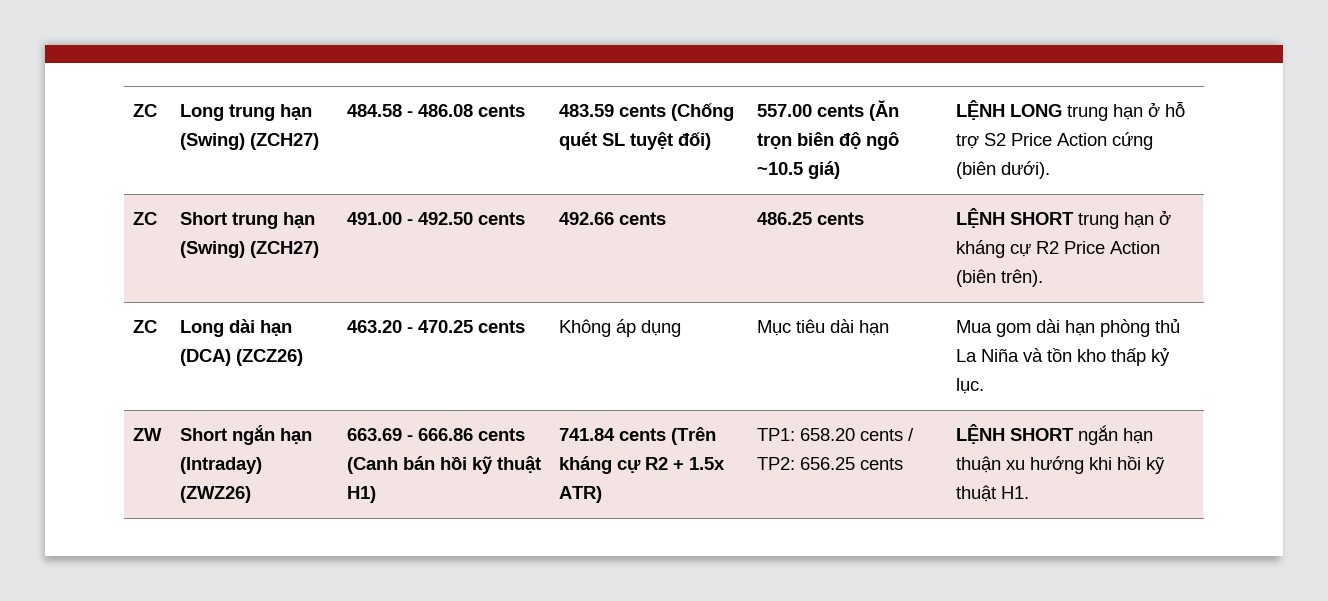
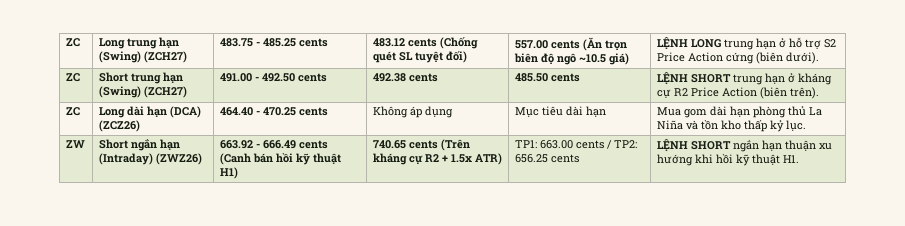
[347,104,526,117] [559,104,615,117] 484.58 - 486.08 cents | 483.59 -> [219,38,328,47] [372,38,405,47] 483.75 - 485.25 cents | 483.12
[559,212,667,225] [757,212,813,225] 492.66 cents | 486.25 -> [372,73,438,82] [514,73,548,82] 492.38 cents | 485.50
[347,320,403,333] 463.20 -> [219,107,253,116] 464.40
[347,428,474,441] 663.69 - 666.86 -> [219,140,296,149] 663.92 - 666.49
[559,428,616,441] 741.84 -> [372,140,406,149] 740.65
[800,428,856,441] 658.20 -> [539,140,573,149] 663.00

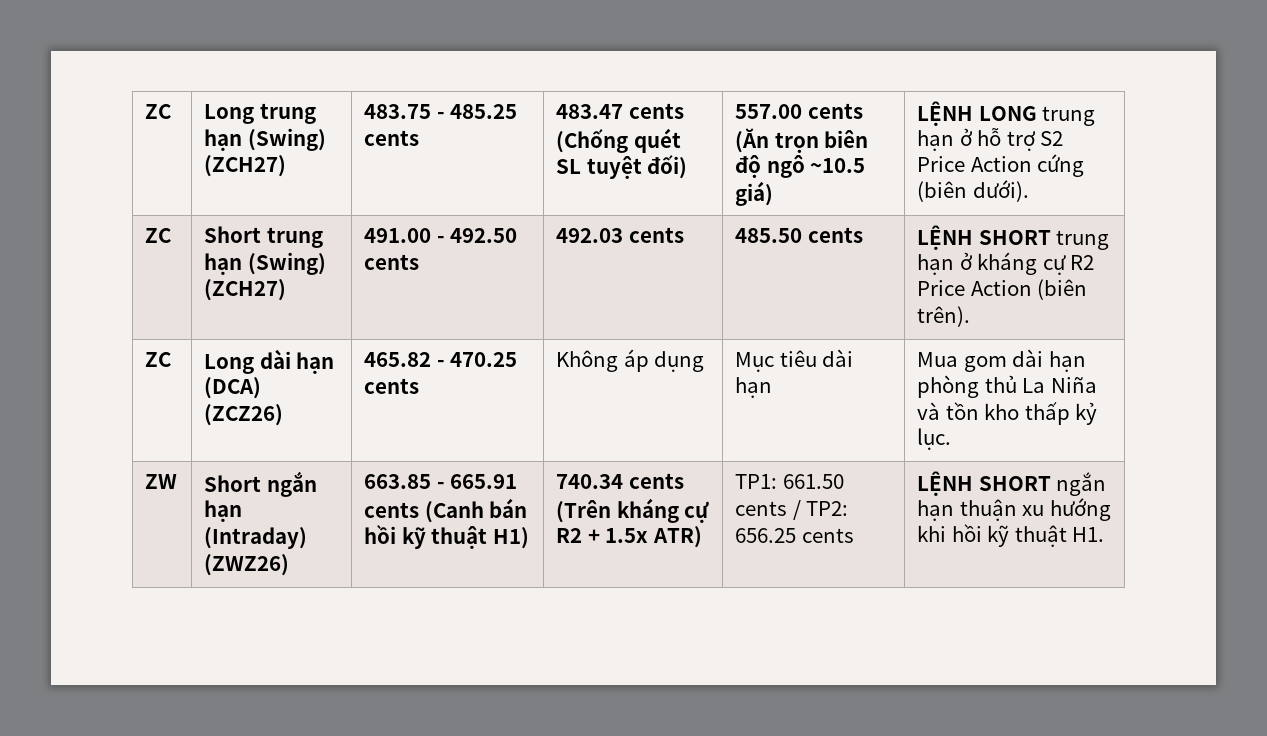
[372,38,405,47] 483.12 -> [556,104,624,119] 483.47
[372,73,406,82] 492.38 -> [556,228,624,243] 492.03
[219,107,253,116] 464.40 -> [364,352,432,367] 465.82
[219,140,296,149] 663.92 - 666.49 -> [364,474,518,489] 663.85 - 665.91
[372,140,406,149] 740.65 -> [556,474,624,489] 740.34
[539,140,573,149] 663.00 -> [782,474,844,489] 661.50

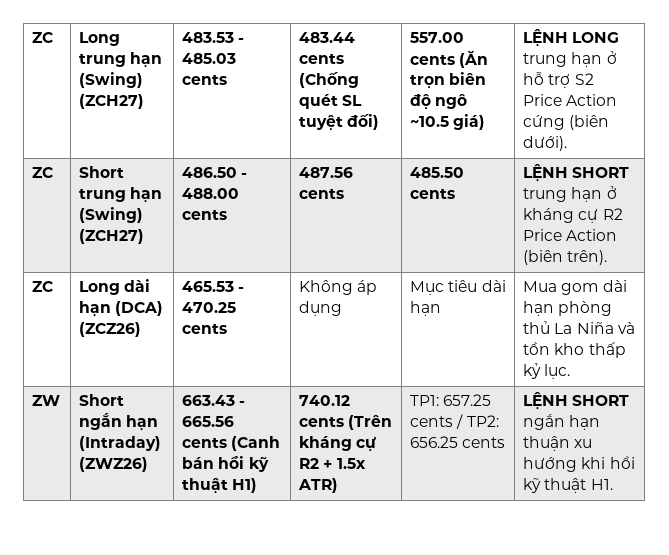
[364,104,518,119] [364,130,420,146] [556,104,624,119] 483.75 - 485.25 cents | 483.47 -> [182,32,245,43] [182,53,237,64] [182,74,228,85] [299,32,356,43] 483.53 - 485.03 cents | 483.44
[364,228,518,243] [364,254,420,270] [556,228,624,243] 491.00 - 492.50 cents | 492.03 -> [182,167,248,178] [182,188,240,199] [182,209,228,220] [299,167,354,178] 486.50 - 488.00 cents | 487.56
[364,352,432,367] 465.82 -> [182,281,235,292] 465.53
[364,474,518,489] 663.85 - 665.91 -> [182,395,246,406] [182,416,235,427] 663.43 - 665.56
[556,474,624,489] 740.34 -> [299,395,351,406] 740.12
[782,474,844,489] 661.50 -> [443,394,492,406] 657.25

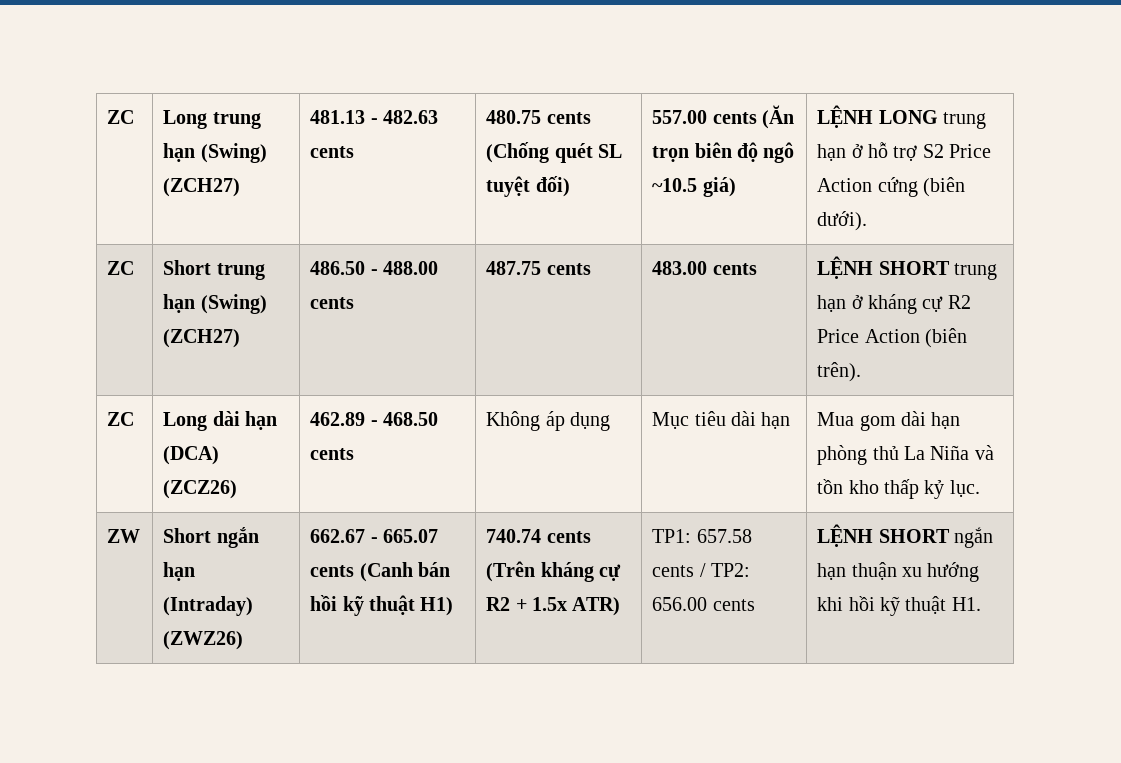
[182,32,245,43] [182,53,237,64] [182,74,228,85] [299,32,356,43] 483.53 - 485.03 cents | 483.44 -> [310,110,439,124] [310,146,355,158] [486,110,542,124] 481.13 - 482.63 cents | 480.75
[299,167,354,178] [299,188,345,199] [410,167,465,178] 487.56 cents | 485.50 -> [486,261,591,275] [652,261,708,275] 487.75 cents | 483.00
[182,281,245,292] [182,302,237,313] 465.53 - 470.25 -> [310,412,439,426] 462.89 - 468.50
[182,395,246,406] [182,416,235,427] 663.43 - 665.56 -> [310,529,439,543] 662.67 - 665.07
[299,395,351,406] 740.12 -> [486,529,542,543] 740.74
[443,394,492,406] 657.25 -> [696,529,752,543] 657.58
[410,436,459,448] 656.25 -> [652,597,708,611] 656.00

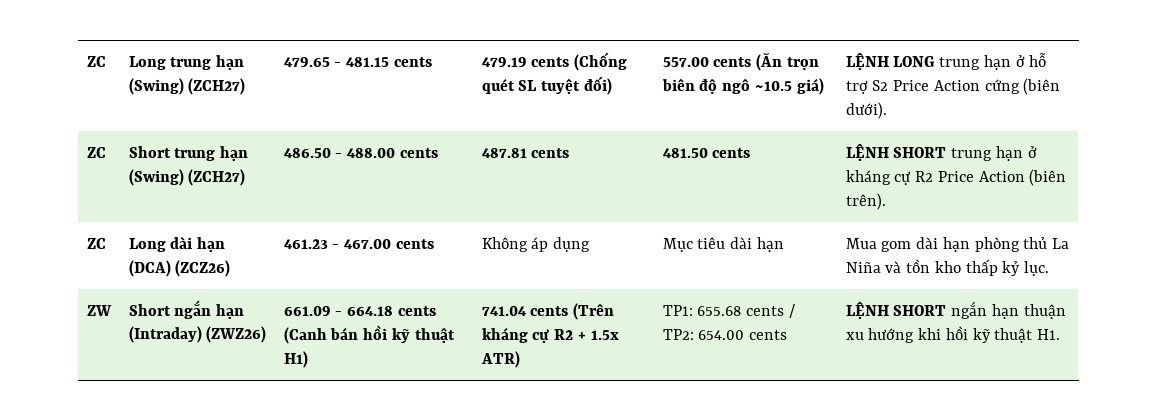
[310,110,439,124] [310,146,355,158] [486,110,542,124] 481.13 - 482.63 cents | 480.75 -> [283,57,432,67] [481,57,527,67] 479.65 - 481.15 cents | 479.19
[486,261,591,275] [652,261,708,275] 487.75 cents | 483.00 -> [481,148,570,158] [662,148,708,158] 487.81 cents | 481.50
[310,412,439,426] 462.89 - 468.50 -> [283,239,392,249] 461.23 - 467.00
[310,529,439,543] 662.67 - 665.07 -> [283,306,394,316] 661.09 - 664.18
[486,529,542,543] 740.74 -> [481,306,527,316] 741.04
[696,529,752,543] 657.58 -> [697,306,742,316] 655.68
[652,597,708,611] 656.00 -> [698,330,745,340] 654.00

